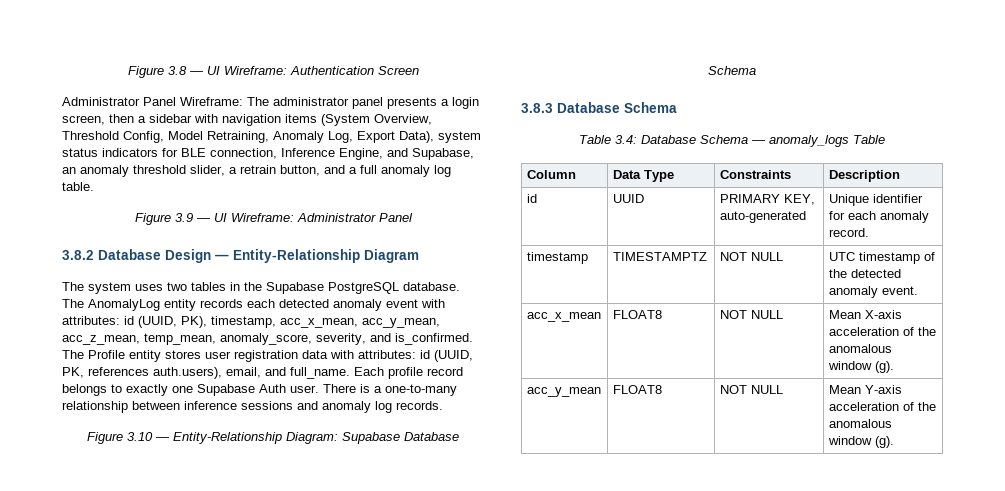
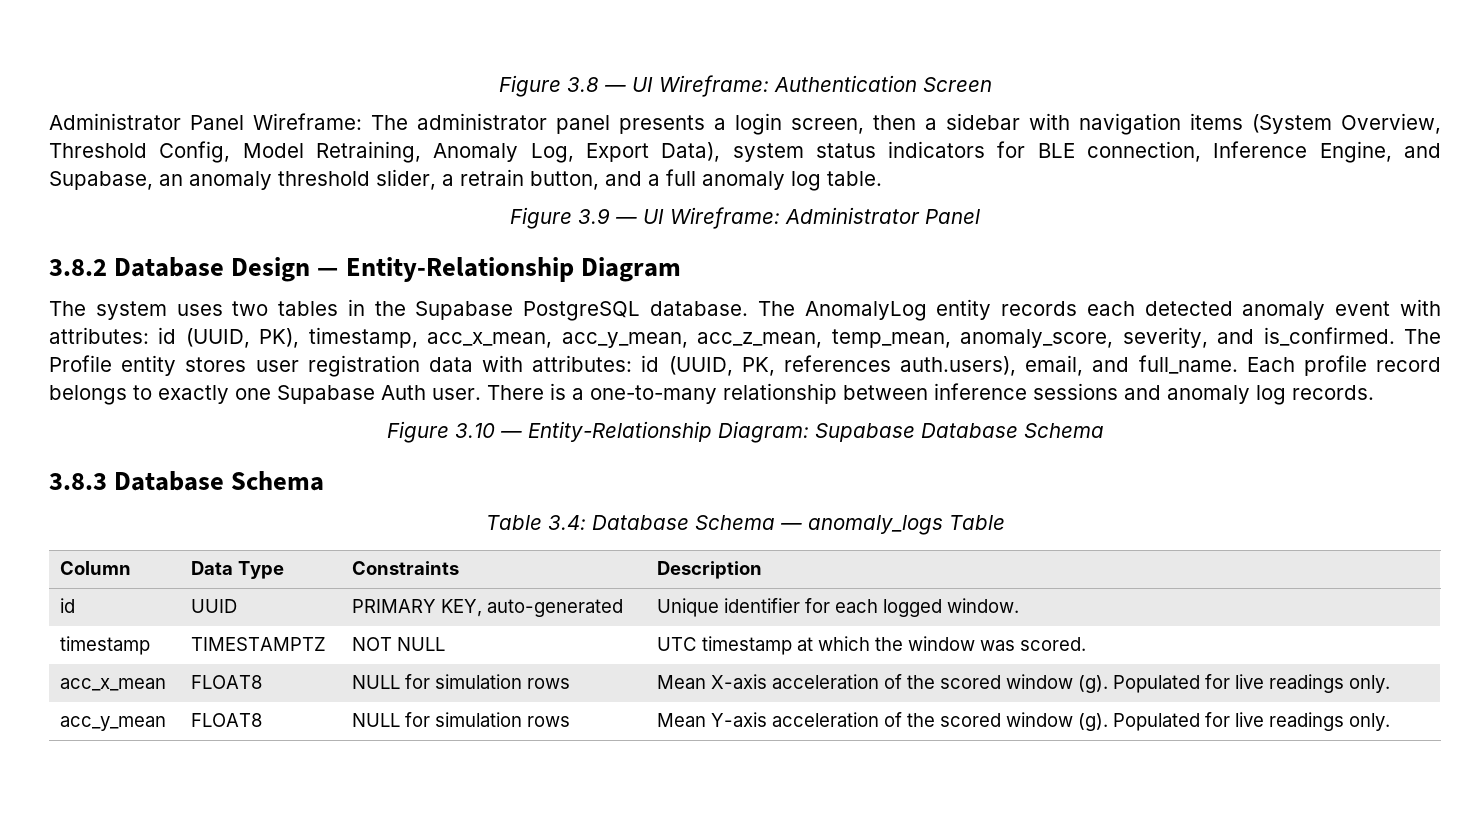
[879,211,929,223] [828,228,869,237] anomaly record. -> [882,598,1019,617] logged window.
[923,252,935,261] [828,269,901,278] [828,286,918,298] of the detected anomaly event. -> [796,636,1086,651] at which the window was scored.
[719,310,783,319] NOT NULL -> [351,674,570,689] NULL for simulation rows
[828,344,892,353] [827,361,894,373] anomalous window (g). -> [939,674,1390,693] scored window (g). Populated for live readings only.
[719,385,783,394] NOT NULL -> [351,712,570,727] NULL for simulation rows
[828,419,892,428] [827,436,894,448] anomalous window (g). -> [939,712,1390,731] scored window (g). Populated for live readings only.

